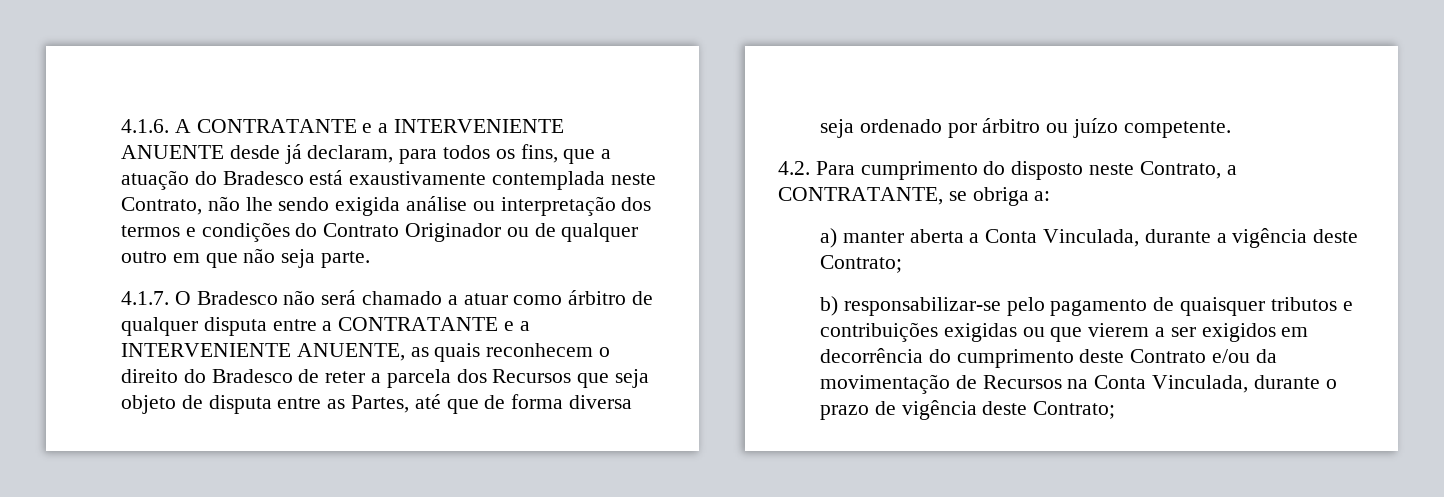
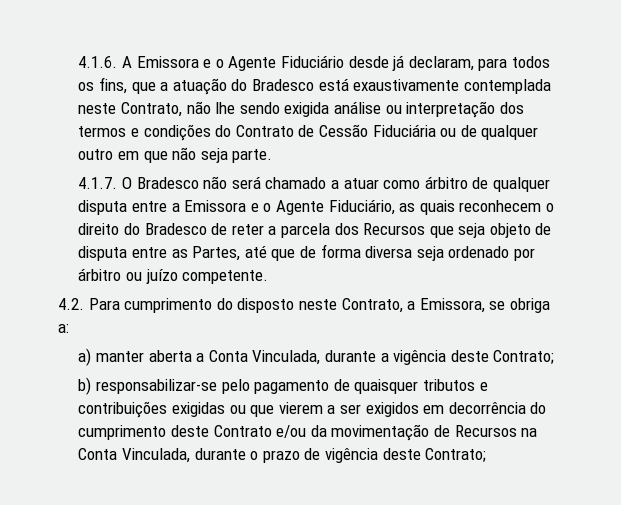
[196,119,564,133] [120,145,224,159] CONTRATANTE e a INTERVENIENTE ANUENTE -> [136,55,344,71] Emissora e o Agente Fiduciário
[404,223,501,242] Originador -> [298,124,436,137] de Cessão Fiduciária
[338,317,530,331] [120,343,405,361] CONTRATANTE e a INTERVENIENTE ANUENTE, -> [184,199,395,215] Emissora e o Agente Fiduciário,
[778,187,943,205] CONTRATANTE, -> [419,298,485,313] Emissora,

